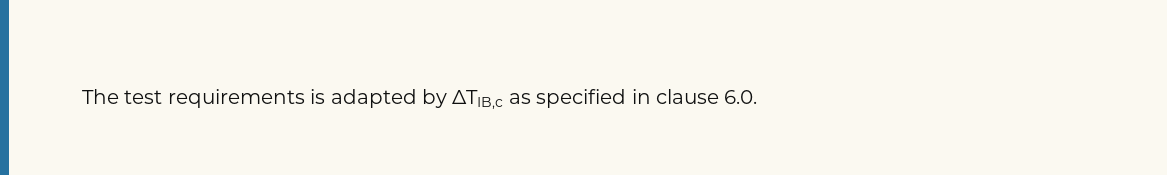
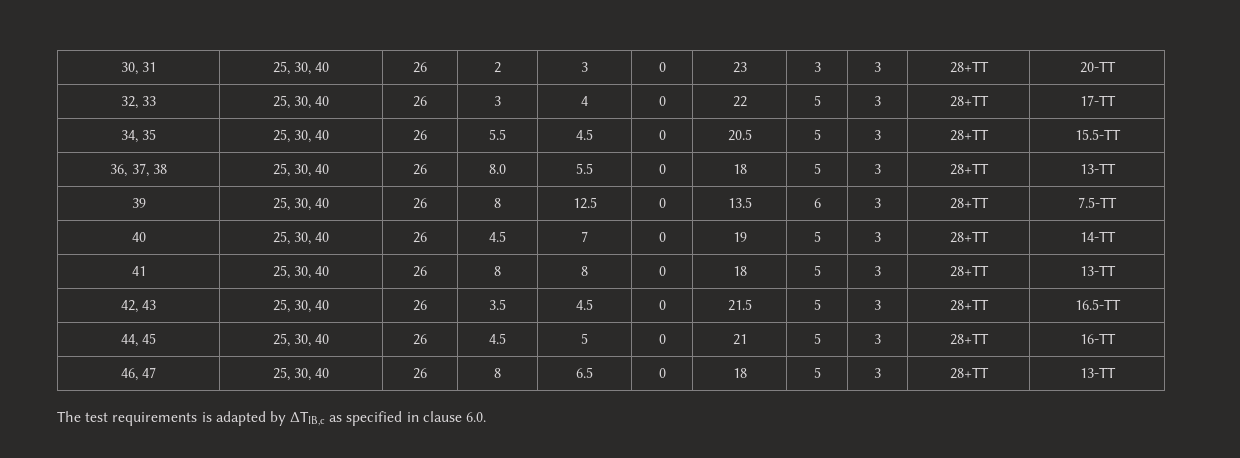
(82, 96) none -> [120,62,157,75] [272,61,330,75] [413,62,427,73] [494,62,501,73] [581,62,588,72] [658,62,666,72] [732,62,747,73] [813,62,821,72] [874,62,881,72] [949,61,989,73] [1079,61,1116,73] [120,96,157,109] [272,95,330,109] [413,96,427,107] [494,96,501,106] [581,96,588,106] [658,96,666,106] [732,96,747,107] [813,95,821,106] [874,96,881,106] [949,95,989,107] [1079,95,1116,106] [120,129,157,143] [272,129,330,143] [413,130,427,141] [489,129,506,140] [576,129,593,140] [658,130,666,140] [727,129,752,141] [813,129,821,140] [874,130,881,140] [949,129,989,141] [1074,129,1121,140] [110,163,167,177] [272,163,330,177] [413,164,427,175] [489,164,506,174] [576,163,593,174] [658,164,666,174] [732,164,747,174] [813,163,821,174] [874,164,881,174] [949,163,989,175] [1079,163,1116,174] [131,198,146,208] [272,197,330,211] [413,198,427,209] [494,198,501,208] [572,197,597,209] [658,198,666,208] [727,197,752,208] [813,198,821,208] [874,198,881,208] [949,197,989,209] [1078,197,1117,208] [131,232,146,242] [272,231,330,245] [413,232,427,243] [489,231,506,242] [581,231,588,242] [658,232,666,242] [732,232,747,242] [813,231,821,242] [874,232,881,242] [949,231,989,243] [1079,231,1116,242] [131,266,146,276] [272,265,330,279] [413,266,427,277] [494,266,501,276] [581,266,588,276] [658,266,666,276] [732,266,747,276] [813,265,821,276] [874,266,881,276] [949,265,989,277] [1079,265,1116,276] [120,300,157,313] [272,299,330,313] [413,300,427,311] [489,299,506,310] [576,299,593,310] [658,300,666,310] [727,299,752,311] [813,299,821,310] [874,300,881,310] [949,299,989,311] [1074,299,1121,310] [120,333,157,347] [272,333,330,347] [413,334,427,345] [489,333,506,344] [581,333,588,344] [658,334,666,344] [732,334,747,345] [813,333,821,344] [874,334,881,344] [949,333,989,345] [1079,333,1116,344] [120,367,157,381] [272,367,330,381] [413,368,427,379] [494,368,501,378] [576,367,593,378] [658,368,666,378] [732,368,747,378] [813,367,821,378] [874,368,881,378] [949,367,989,379] [1079,367,1116,378] 30, 31 | 25, 30, 40 | 26 | 2 | 3 | 0 | 23 | 3 | 3 | 28+TT | 20-TT // 32, 33 | 25, 30, 40 | 26 | 3 | 4 | 0 | 22 | 5 | 3 | 28+TT | 17-TT // 34, 35 | 25, 30, 40 | 26 | 5.5 | 4.5 | 0 | 20.5 | 5 | 3 | 28+TT | 15.5-TT // 36, 37, 38 | 25, 30, 40 | 26 | 8.0 | 5.5 | 0 | 18 | 5 | 3 | 28+TT | 13-TT // 39 | 25, 30, 40 | 26 | 8 | 12.5 | 0 | 13.5 | 6 | 3 | 28+TT | 7.5-TT // 40 | 25, 30, 40 | 26 | 4.5 | 7 | 0 | 19 | 5 | 3 | 28+TT | 14-TT // 41 | 25, 30, 40 | 26 | 8 | 8 | 0 | 18 | 5 | 3 | 28+TT | 13-TT // 42, 43 | 25, 30, 40 | 26 | 3.5 | 4.5 | 0 | 21.5 | 5 | 3 | 28+TT | 16.5-TT // 44, 45 | 25, 30, 40 | 26 | 4.5 | 5 | 0 | 21 | 5 | 3 | 28+TT | 16-TT // 46, 47 | 25, 30, 40 | 26 | 8 | 6.5 | 0 | 18 | 5 | 3 | 28+TT | 13-TT //

